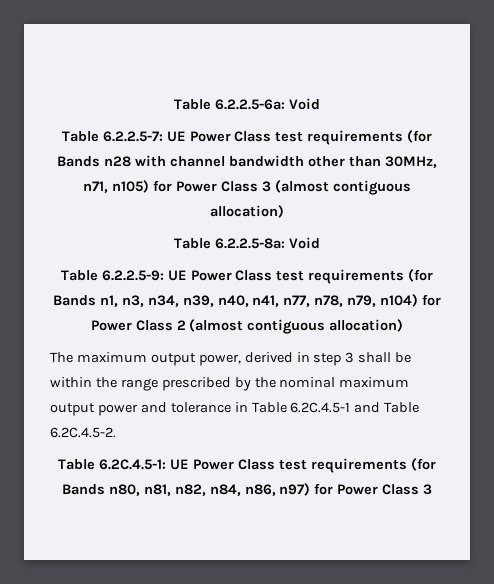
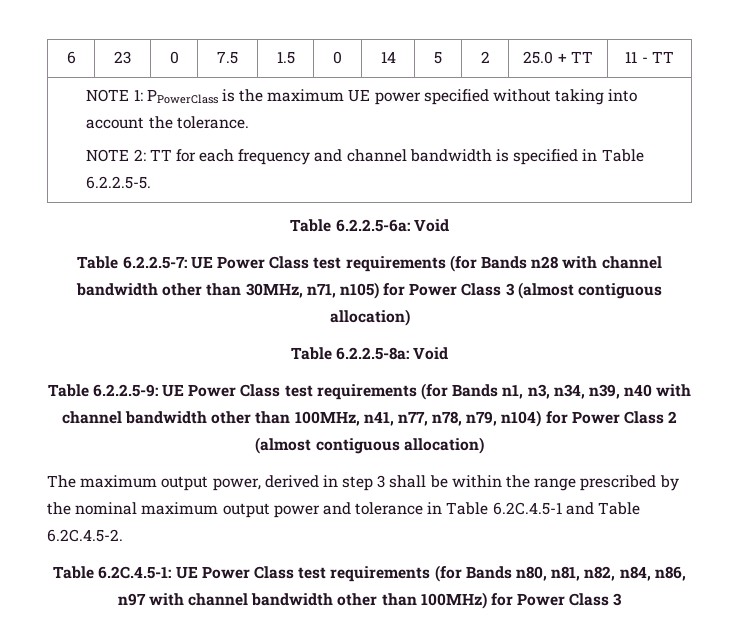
(174, 104) none -> [66,51,76,64] [114,51,131,64] [169,51,179,64] [217,51,238,64] [276,51,295,64] [333,51,342,64] [380,51,396,63] [434,51,442,64] [480,51,490,63] [523,51,593,64] [625,51,674,63] [86,89,638,105] [86,116,249,129] [86,149,644,165] [86,176,152,189] 6 | 23 | 0 | 7.5 | 1.5 | 0 | 14 | 5 | 2 | 25.0 + TT | 11 - TT // NOTE 1: PPowerClass is the maximum UE power specified without taking into account the tolerance. // NOTE 2: TT for each frequency and channel bandwidth is specified in Table 6.2.2.5-5. //
[217,295,249,307] n40, -> [624,384,692,397] [61,411,360,426] n40 with channel bandwidth other than 100MHz,
[279,483,311,496] n97) -> [117,592,487,609] n97 with channel bandwidth other than 100MHz)

